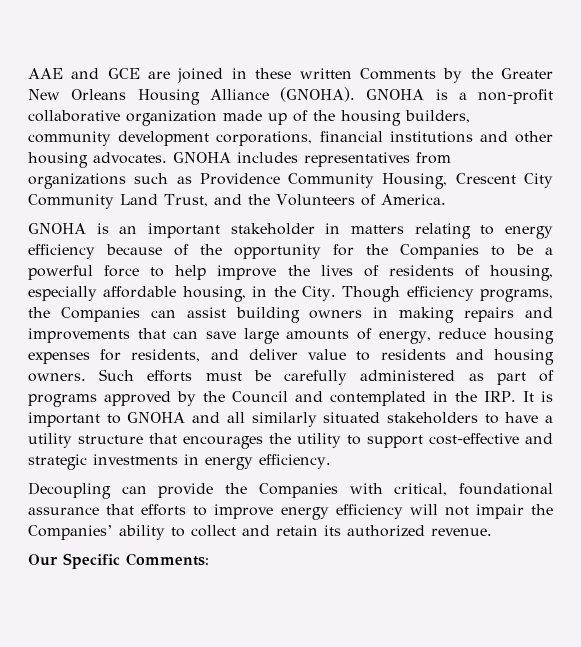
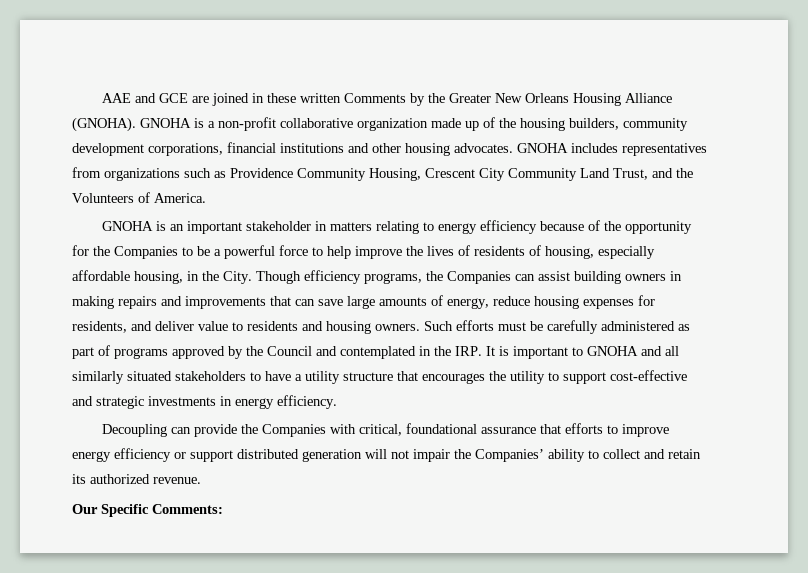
(403, 511) none -> [174,449,362,462] or support distributed generation

